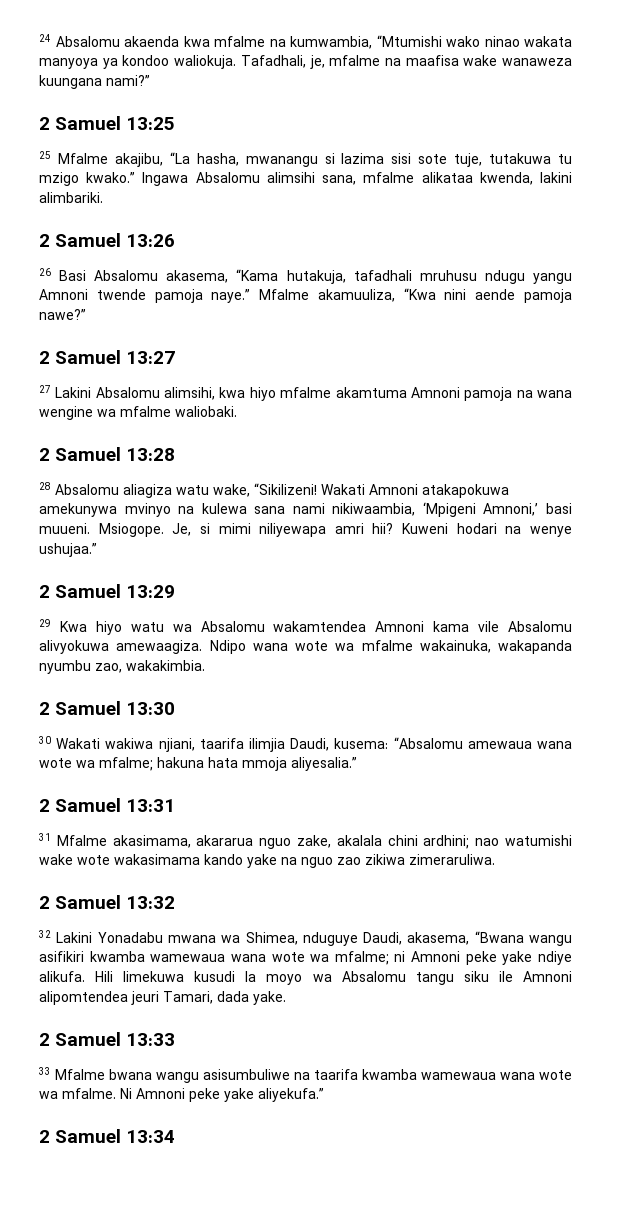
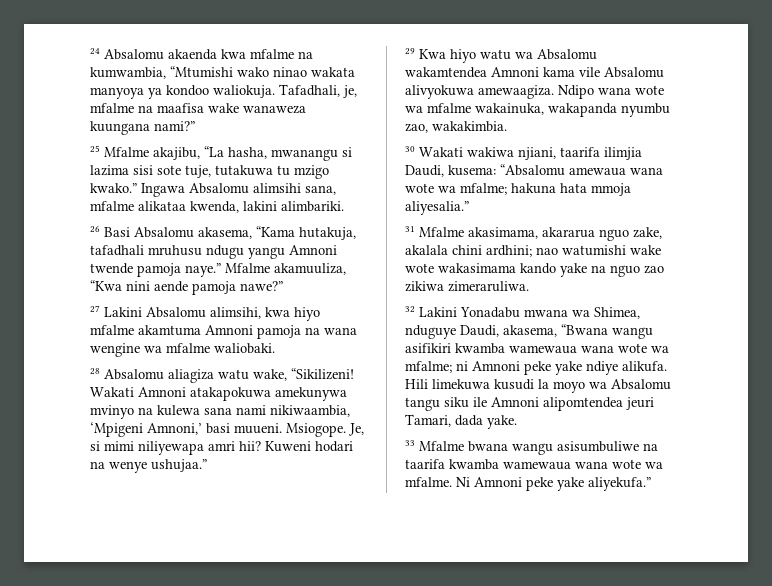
[39,116,176,130] // 2 Samuel 13:25 -> (195, 126) none
[39,233,176,247] // 2 Samuel 13:26 -> (344, 206) none
[39,350,176,364] // 2 Samuel 13:27 -> (283, 286) none
[39,447,176,461] // 2 Samuel 13:28 -> (275, 348) none
[39,584,176,598] // 2 Samuel 13:29 -> (207, 465) none
[39,701,176,715] // 2 Samuel 13:30 -> (507, 126) none
[39,798,176,812] // 2 Samuel 13:31 -> (469, 208) none
[39,895,176,909] // 2 Samuel 13:32 -> (529, 286) none
[39,1032,176,1046] // 2 Samuel 13:33 -> (517, 422) none
[39,1129,176,1143] // 2 Samuel 13:34 -> (651, 484) none

